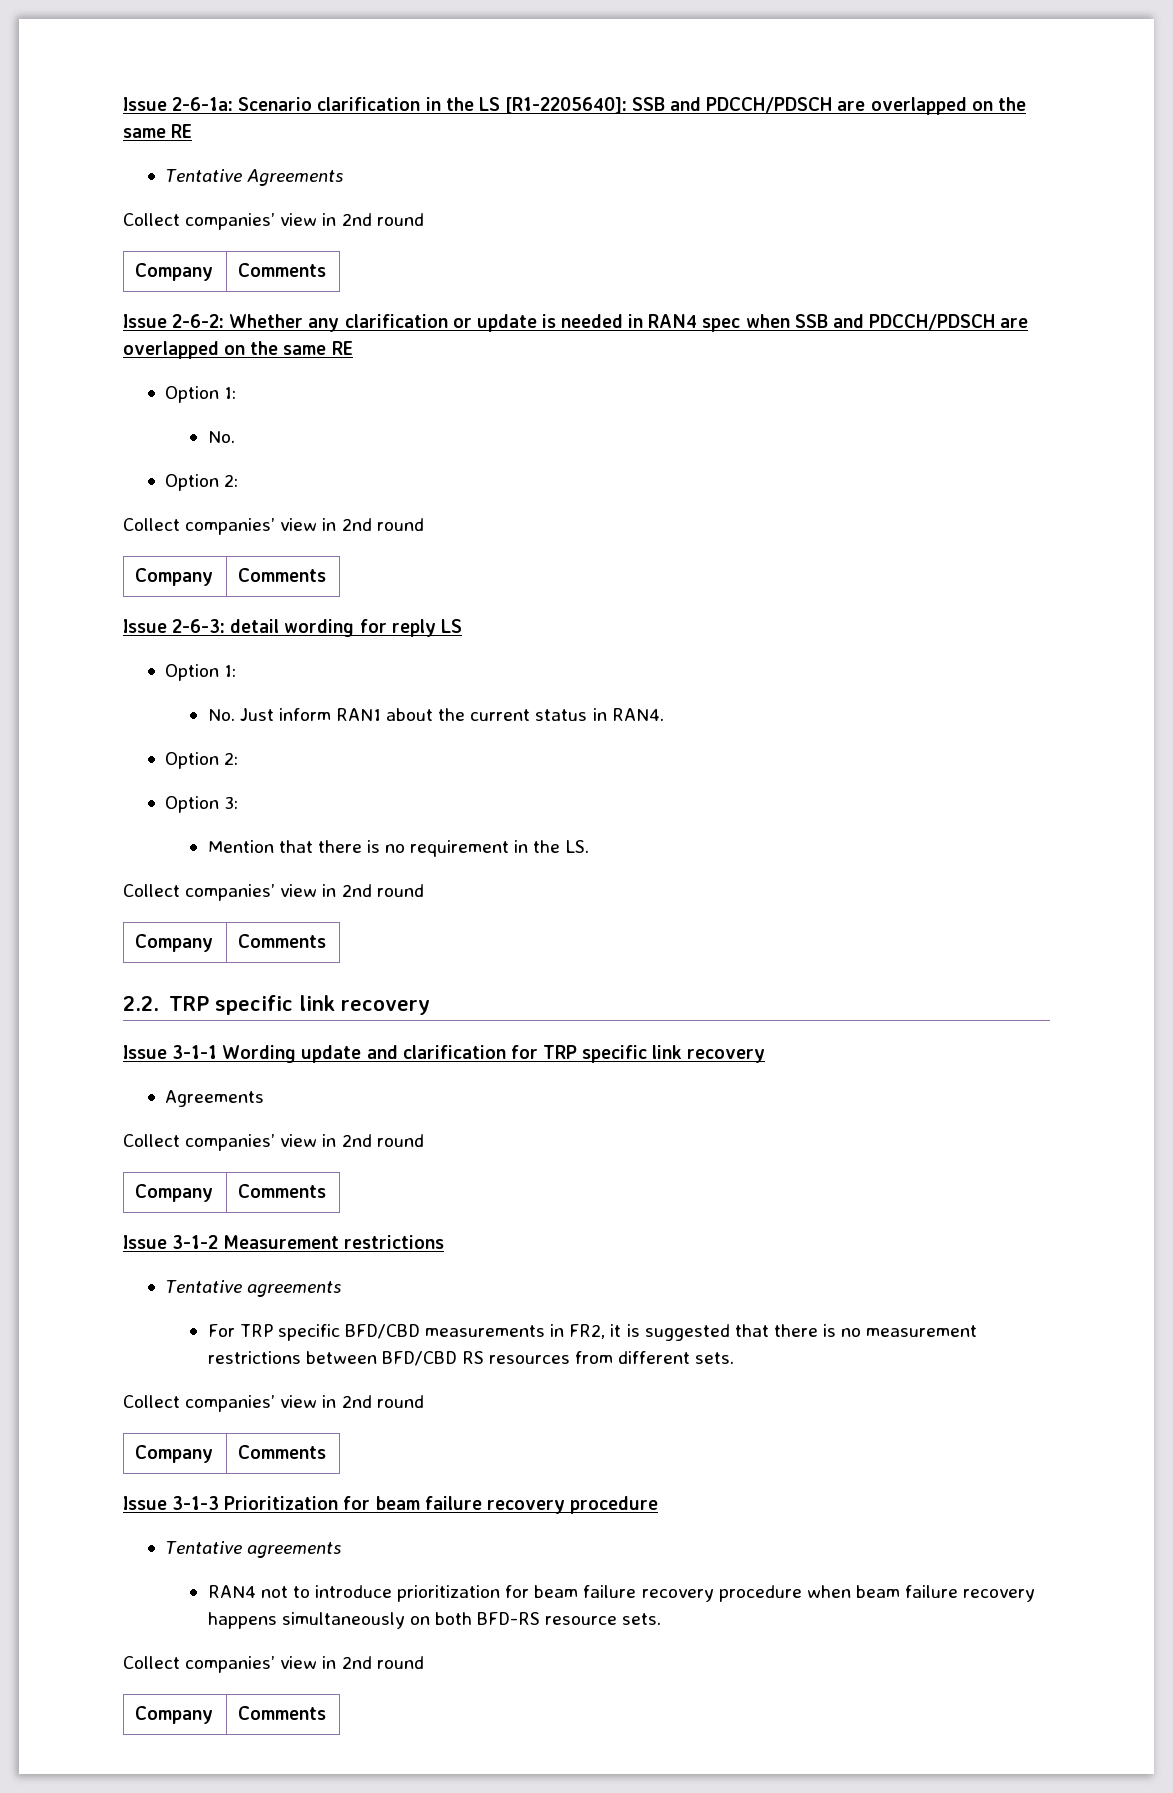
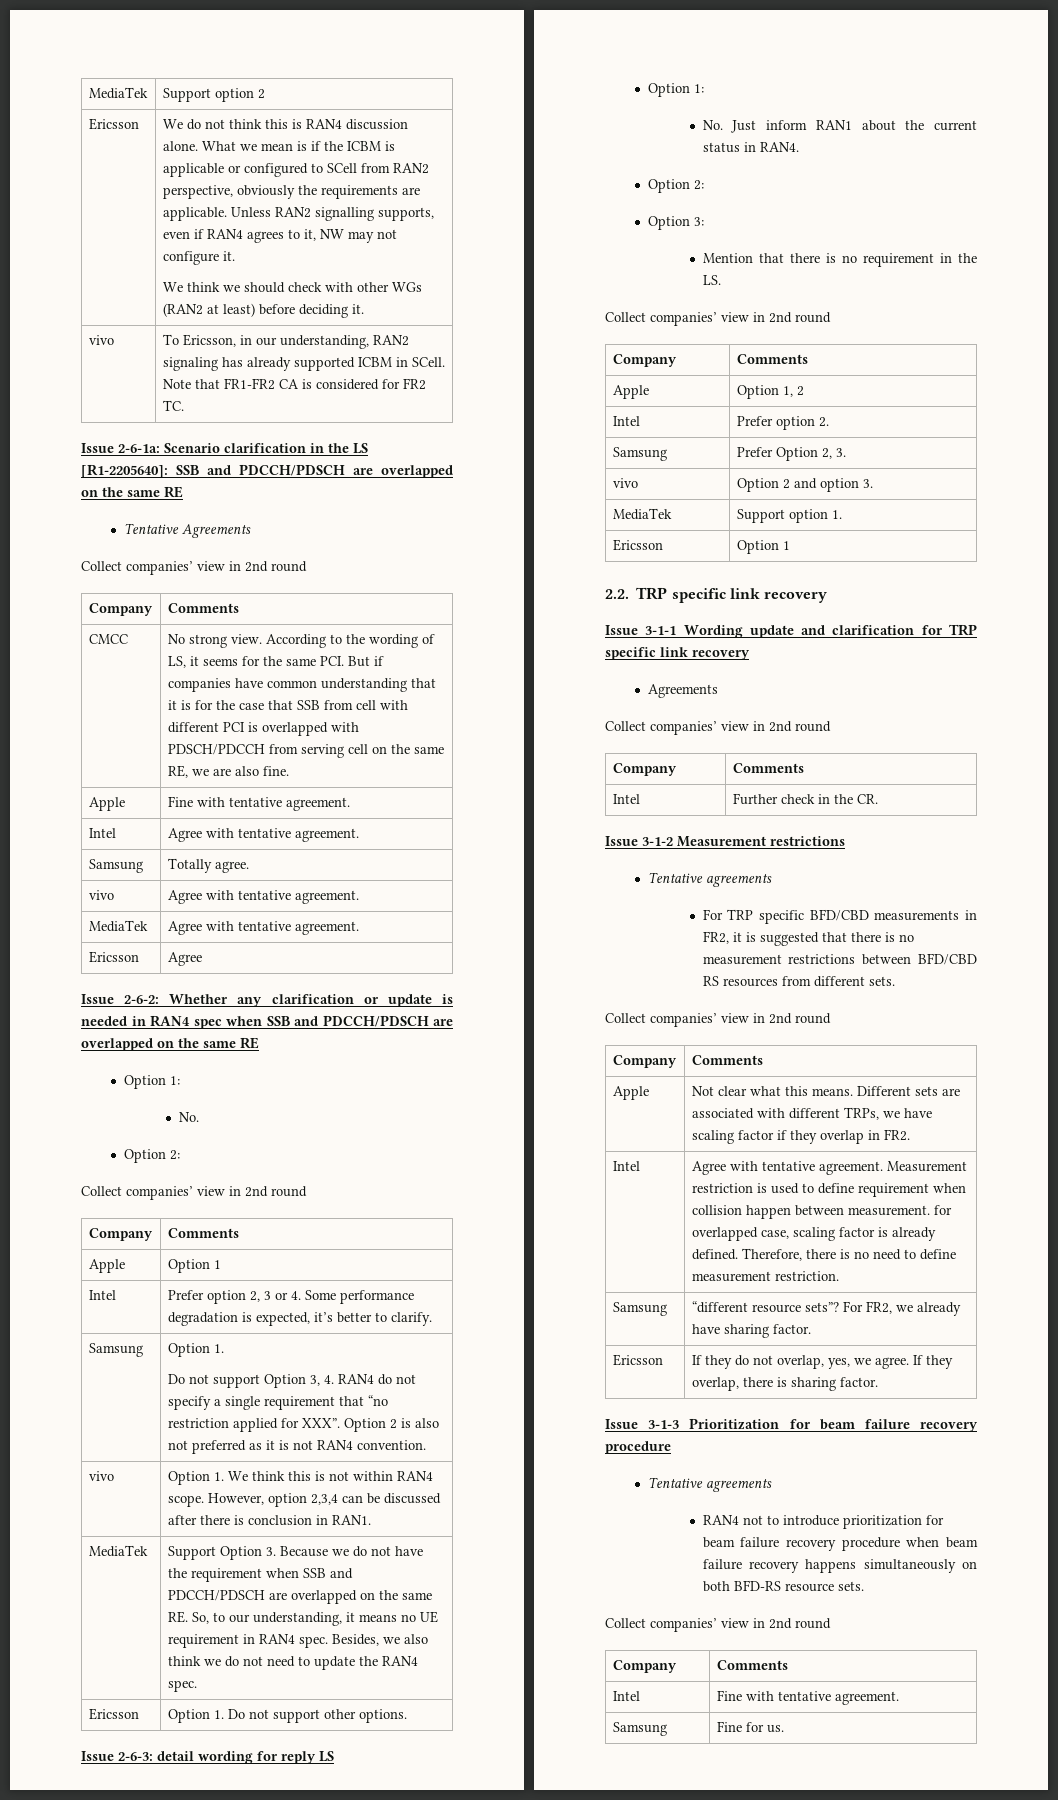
(123, 104) none -> [88,87,148,99] [162,88,265,102] [88,118,139,130] [162,119,408,130] [162,141,395,151] [162,163,429,177] [162,185,420,199] [162,207,434,221] [162,229,397,243] [162,251,235,265] [162,282,422,293] [162,303,364,318] [88,335,114,345] [162,334,409,349] [162,357,445,371] [162,378,426,390] [162,400,184,411] MediaTek | Support option 2 // Ericsson | We do not think this is RAN4 discussion alone. What we mean is if the ICBM is applicable or configured to SCell from RAN2 perspective, obviously the requirements are applicable. Unless RAN2 signalling supports, even if RAN4 agrees to it, NW may not configure it. // We think we should check with other WGs (RAN2 at least) before deciding it. // vivo | To Ericsson, in our understanding, RAN2 signaling has already supported ICBM in SCell. Note that FR1-FR2 CA is considered for FR2 TC. //
(327, 270) none -> [88,634,128,644] [167,634,435,648] [167,656,384,668] [167,678,436,692] [167,700,408,710] [167,722,359,736] [167,744,444,758] [167,765,289,778] [88,797,125,811] [167,796,350,811] [88,828,116,838] [167,828,359,842] [88,859,143,873] [167,858,249,873] [88,890,114,900] [167,890,359,904] [88,920,148,932] [167,921,359,935] [88,951,139,963] [167,952,202,966] // CMCC | No strong view. According to the wording of LS, it seems for the same PCI. But if companies have common understanding that it is for the case that SSB from cell with different PCI is overlapped with PDSCH/PDCCH from serving cell on the same RE, we are also fine. // Apple | Fine with tentative agreement. // Intel | Agree with tentative agreement. // Samsung | Totally agree. // vivo | Agree with tentative agreement. // MediaTek | Agree with tentative agreement. // Ericsson | Agree
(327, 575) none -> [88,1259,125,1273] [167,1259,221,1273] [88,1290,116,1300] [167,1290,414,1304] [167,1312,432,1326] [88,1343,143,1357] [167,1343,224,1357] [167,1374,416,1388] [167,1395,388,1410] [167,1418,439,1432] [167,1440,426,1454] [88,1471,114,1481] [167,1471,433,1485] [167,1493,441,1507] [167,1515,371,1526] [88,1545,148,1557] [167,1546,423,1560] [167,1568,353,1582] [167,1590,432,1604] [167,1611,438,1626] [167,1634,428,1648] [167,1656,418,1670] [167,1680,197,1692] [88,1708,139,1720] [167,1709,407,1723] // Apple | Option 1 // Intel | Prefer option 2, 3 or 4. Some performance degradation is expected, it’s better to clarify. // Samsung | Option 1. // Do not support Option 3, 4. RAN4 do not specify a single requirement that “no restriction applied for XXX”. Option 2 is also not preferred as it is not RAN4 convention. // vivo | Option 1. We think this is not within RAN4 scope. However, option 2,3,4 can be discussed after there is conclusion in RAN1. // MediaTek | Support Option 3. Because we do not have the requirement when SSB and PDCCH/PDSCH are overlapped on the same RE. So, to our understanding, it means no UE requirement in RAN4 spec. Besides, we also think we do not need to update the RAN4 spec. // Ericsson | Option 1. Do not support other options.
(327, 941) none -> [612,385,649,399] [736,385,804,399] [612,416,640,426] [736,416,829,430] [612,447,667,461] [736,447,846,461] [612,478,638,488] [736,478,873,492] [612,508,672,520] [736,509,842,523] [612,539,663,551] [736,540,790,554] // Apple | Option 1, 2 // Intel | Prefer option 2. // Samsung | Prefer Option 2, 3. // vivo | Option 2 and option 3. // MediaTek | Support option 1. // Ericsson | Option 1
(327, 1191) none -> [612,794,640,804] [732,793,878,805] // Intel | Further check in the CR.
(327, 1452) none -> [612,1086,649,1100] [691,1086,960,1096] [691,1107,932,1120] [691,1129,910,1144] [612,1161,640,1171] [691,1161,967,1175] [691,1183,966,1197] [691,1205,952,1219] [691,1227,936,1241] [691,1248,956,1261] [691,1271,839,1282] [612,1302,667,1316] [691,1301,961,1316] [691,1324,811,1338] [612,1354,663,1366] [691,1355,953,1369] [691,1377,878,1391] // Apple | Not clear what this means. Different sets are associated with different TRPs, we have scaling factor if they overlap in FR2. // Intel | Agree with tentative agreement. Measurement restriction is used to define requirement when collision happen between measurement. for overlapped case, scaling factor is already defined. Therefore, there is no need to define measurement restriction. // Samsung | “different resource sets”? For FR2, we already have sharing factor. // Ericsson | If they do not overlap, yes, we agree. If they overlap, there is sharing factor.
(327, 1713) none -> [612,1691,640,1701] [716,1690,899,1705] [612,1722,667,1736] [716,1721,784,1733] // Intel | Fine with tentative agreement. // Samsung | Fine for us.

